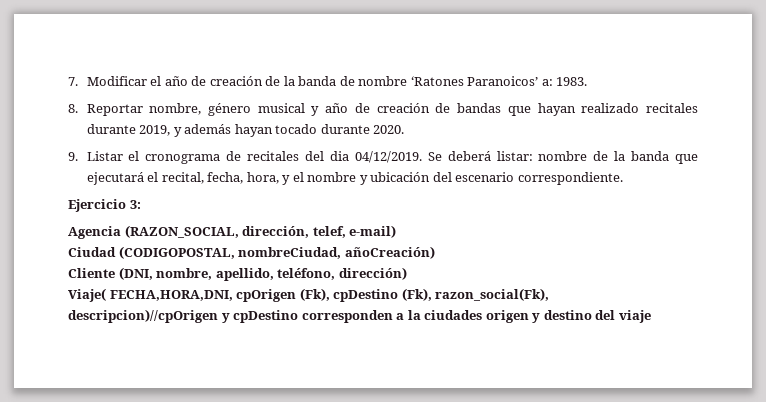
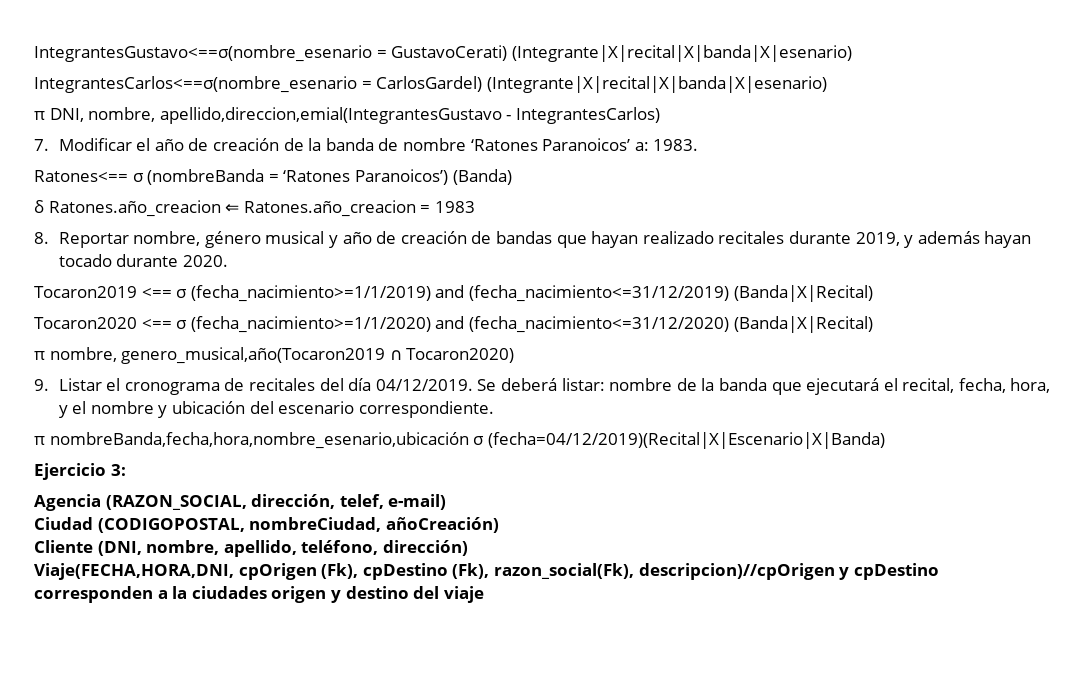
(68, 81) none -> [34,45,852,62] [34,76,827,93] [34,107,660,124] IntegrantesGustavo<==σ(nombre_esenario = GustavoCerati) (Integrante|X|recital|X|banda|X|esenario) // IntegrantesCarlos<==σ(nombre_esenario = CarlosGardel) (Integrante|X|recital|X|banda|X|esenario) // π DNI, nombre, apellido,direccion,emial(IntegrantesGustavo - IntegrantesCarlos) //
(588, 81) none -> [34,169,512,185] [34,200,475,217] // Ratones<== σ (nombreBanda = ‘Ratones Paranoicos’) (Banda) // δ Ratones.año_creacion ⇐ Ratones.año_creacion = 1983
(405, 129) none -> [34,285,873,302] [34,316,873,333] [34,347,515,364] // Tocaron2019 <== σ (fecha_nacimiento>=1/1/2019) and (fecha_nacimiento<=31/12/2019) (Banda|X|Recital) // Tocaron2020 <== σ (fecha_nacimiento>=1/1/2020) and (fecha_nacimiento<=31/12/2020) (Banda|X|Recital) // π nombre, genero_musical,año(Tocaron2019 ∩ Tocaron2020)
[329,151,349,161] dia -> [348,378,372,391] día
(623, 178) none -> [34,432,885,449] // π nombreBanda,fecha,hora,nombre_esenario,ubicación σ (fecha=04/12/2019)(Recital|X|Escenario|X|Banda)
[68,288,233,302] Viaje( FECHA,HORA,DNI, -> [34,563,234,580] Viaje(FECHA,HORA,DNI,

